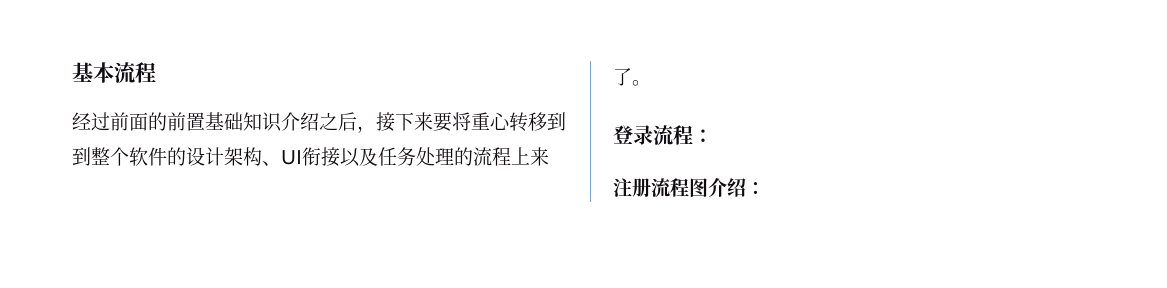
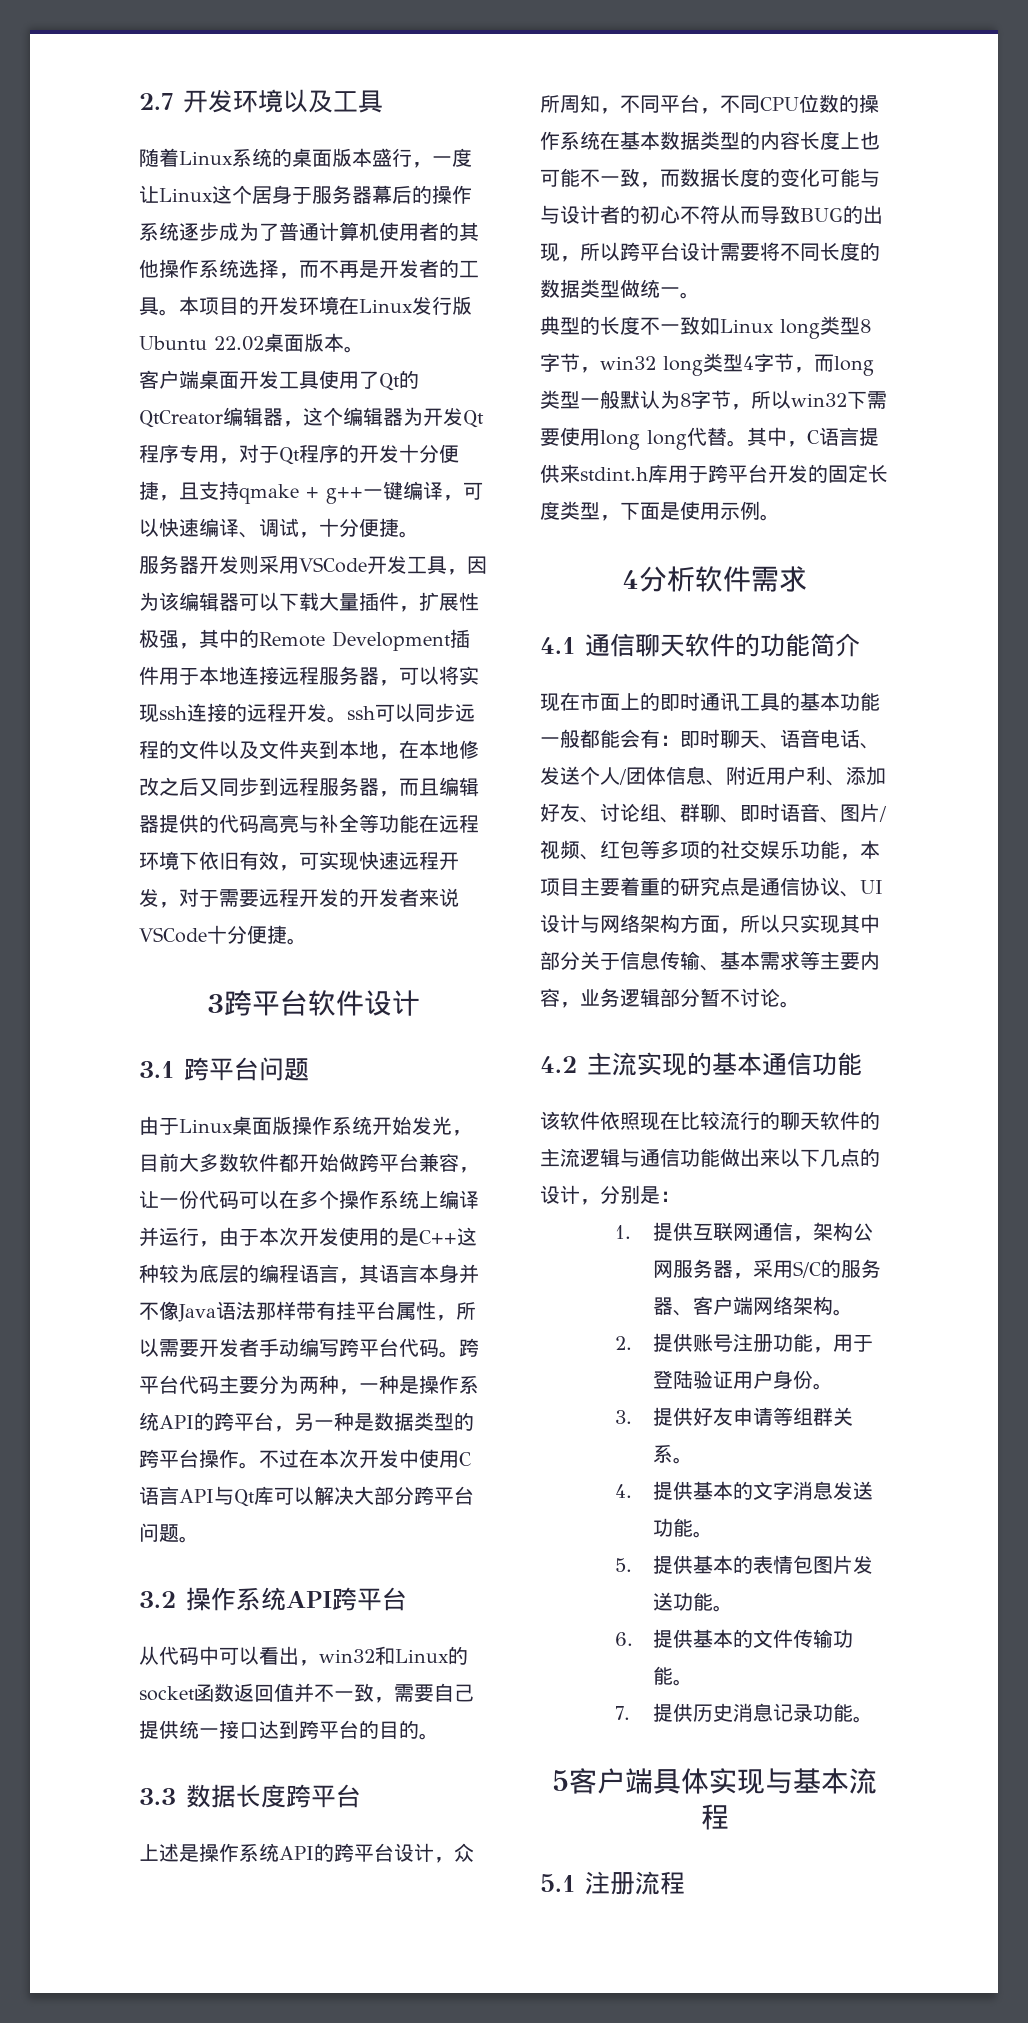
[72,62,156,83] [72,112,566,133] [72,147,549,167] [613,68,651,86] [613,125,713,145] [613,178,765,197] 基本流程 // 经过前面的前置基础知识介绍之后，接下来要将重心转移到到整个软件的设计架构、UI衔接以及任务处理的流程上来了。 // 登录流程： // 注册流程图介绍： -> [139,89,383,113] [139,148,472,168] [139,185,472,204] [139,222,479,242] [139,259,479,279] [139,296,472,316] [139,333,364,353] [139,370,419,391] [139,407,484,428] [139,444,459,465] [139,481,483,504] [139,518,419,538] [139,555,487,575] [139,592,479,612] [139,629,470,651] [139,666,479,686] [139,703,475,723] [139,740,479,760] [139,777,479,797] [139,814,479,833] [139,851,459,871] [139,888,459,908] [139,925,307,945] [207,990,420,1016] [139,1057,309,1081] [139,1116,472,1136] [139,1153,479,1173] [139,1190,479,1209] [139,1227,477,1247] [139,1264,479,1284] [139,1301,476,1322] [139,1338,479,1358] [139,1375,479,1395] [139,1412,474,1432] [139,1449,471,1469] [139,1486,474,1507] [139,1523,199,1543] [139,1587,407,1611] [139,1646,468,1666] [139,1683,474,1703] [139,1720,439,1740] [139,1784,361,1808] [139,1843,474,1863] [540,94,879,114] [540,131,880,150] [540,168,880,188] [540,205,883,224] [540,242,880,262] [540,279,700,299] [540,316,871,339] [540,353,874,376] [540,390,887,410] [540,427,879,450] [540,464,888,483] [540,501,780,521] [622,566,807,592] [540,633,860,657] [540,692,880,712] [540,729,880,749] [540,766,886,786] [540,803,887,823] [540,840,880,860] [540,877,883,897] [540,914,880,934] [540,951,880,971] [540,988,800,1008] [540,1052,862,1076] [540,1111,880,1131] [540,1148,880,1168] [540,1185,680,1205] [615,1222,873,1242] [652,1259,881,1279] [652,1296,853,1316] [615,1333,873,1353] [652,1370,833,1390] [615,1407,853,1426] [652,1444,693,1464] [615,1481,873,1500] [652,1518,713,1538] [615,1555,873,1574] [652,1592,733,1612] [615,1629,853,1648] [652,1666,693,1686] [615,1703,873,1723] [552,1768,877,1794] [700,1804,729,1830] [540,1871,685,1895] 2.7开发环境以及工具 // 随着Linux系统的桌面版本盛行，一度让Linux这个居身于服务器幕后的操作系统逐步成为了普通计算机使用者的其他操作系统选择，而不再是开发者的工具。本项目的开发环境在Linux发行版Ubuntu 22.02桌面版本。 // 客户端桌面开发工具使用了Qt的QtCreator编辑器，这个编辑器为开发Qt程序专用，对于Qt程序的开发十分便捷，且支持qmake + g++一键编译，可以快速编译、调试，十分便捷。 // 服务器开发则采用VSCode开发工具，因为该编辑器可以下载大量插件，扩展性极强，其中的Remote Development插件用于本地连接远程服务器，可以将实现ssh连接的远程开发。ssh可以同步远程的文件以及文件夹到本地，在本地修改之后又同步到远程服务器，而且编辑器提供的代码高亮与补全等功能在远程环境下依旧有效，可实现快速远程开发，对于需要远程开发的开发者来说VSCode十分便捷。 // 3跨平台软件设计 // 3.1跨平台问题 // 由于Linux桌面版操作系统开始发光，目前大多数软件都开始做跨平台兼容，让一份代码可以在多个操作系统上编译并运行，由于本次开发使用的是C++这种较为底层的编程语言，其语言本身并不像Java语法那样带有挂平台属性，所以需要开发者手动编写跨平台代码。跨平台代码主要分为两种，一种是操作系统API的跨平台，另一种是数据类型的跨平台操作。不过在本次开发中使用C语言API与Qt库可以解决大部分跨平台问题。 // 3.2操作系统API跨平台 // 从代码中可以看出，win32和Linux的socket函数返回值并不一致，需要自己提供统一接口达到跨平台的目的。 // 3.3数据长度跨平台 // 上述是操作系统API的跨平台设计，众所周知，不同平台，不同CPU位数的操作系统在基本数据类型的内容长度上也可能不一致，而数据长度的变化可能与与设计者的初心不符从而导致BUG的出现，所以跨平台设计需要将不同长度的数据类型做统一。 // 典型的长度不一致如Linux long类型8字节，win32 long类型4字节，而long类型一般默认为8字节，所以win32下需要使用long long代替。其中，C语言提供来stdint.h库用于跨平台开发的固定长度类型，下面是使用示例。 // 4分析软件需求 // 4.1通信聊天软件的功能简介 // 现在市面上的即时通讯工具的基本功能一般都能会有：即时聊天、语音电话、发送个人/团体信息、附近用户利、添加好友、讨论组、群聊、即时语音、图片/视频、红包等多项的社交娱乐功能，本项目主要着重的研究点是通信协议、UI设计与网络架构方面，所以只实现其中部分关于信息传输、基本需求等主要内容，业务逻辑部分暂不讨论。 // 4.2主流实现的基本通信功能 // 该软件依照现在比较流行的聊天软件的主流逻辑与通信功能做出来以下几点的设计，分别是： // 1.提供互联网通信，架构公网服务器，采用S/C的服务器、客户端网络架构。 // 2.提供账号注册功能，用于登陆验证用户身份。 // 3.提供好友申请等组群关系。 // 4.提供基本的文字消息发送功能。 // 5.提供基本的表情包图片发送功能。 // 6.提供基本的文件传输功能。 // 7.提供历史消息记录功能。 // 5客户端具体实现与基本流程 // 5.1注册流程

